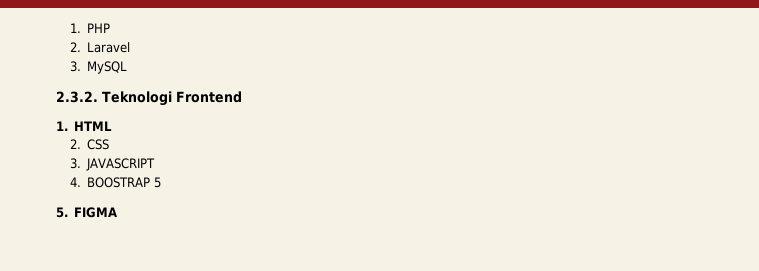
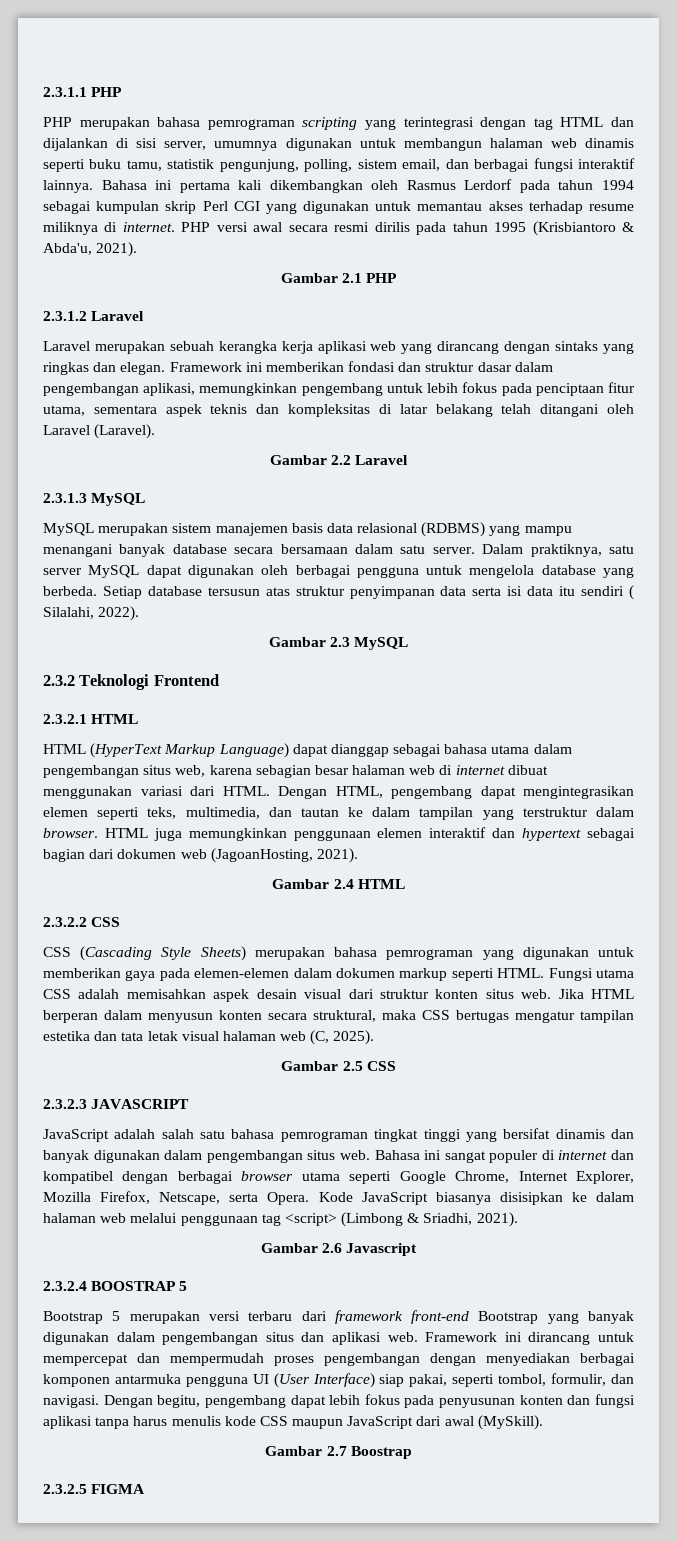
[70,23,111,33] [70,42,131,53] [70,61,128,74] [56,91,98,103] 1. PHP // 2. Laravel // 3. MySQL // 2.3.2. -> [43,87,123,97] [43,117,635,130] [43,138,635,151] [43,158,635,172] [43,179,634,193] [43,201,634,214] [43,221,634,236] [43,242,138,257] [280,273,398,283] [43,311,145,321] [43,341,634,354] [43,361,553,375] [43,382,635,396] [43,404,634,417] [43,424,156,439] [269,455,409,465] [43,493,146,506] [43,522,572,537] [43,544,634,557] [43,565,634,578] [43,585,634,600] [43,606,140,621] [268,637,409,650] [43,675,75,686] 2.3.1.1 PHP // PHP merupakan bahasa pemrograman scripting yang terintegrasi dengan tag HTML dan dijalankan di sisi server, umumnya digunakan untuk membangun halaman web dinamis seperti buku tamu, statistik pengunjung, polling, sistem email, dan berbagai fungsi interaktif lainnya. Bahasa ini pertama kali dikembangkan oleh Rasmus Lerdorf pada tahun 1994 sebagai kumpulan skrip Perl CGI yang digunakan untuk memantau akses terhadap resume miliknya di internet. PHP versi awal secara resmi dirilis pada tahun 1995 (Krisbiantoro & Abda'u, 2021). // Gambar 2.1 PHP // 2.3.1.2 Laravel // Laravel merupakan sebuah kerangka kerja aplikasi web yang dirancang dengan sintaks yang ringkas dan elegan. Framework ini memberikan fondasi dan struktur dasar dalam pengembangan aplikasi, memungkinkan pengembang untuk lebih fokus pada penciptaan fitur utama, sementara aspek teknis dan kompleksitas di latar belakang telah ditangani oleh Laravel (Laravel). // Gambar 2.2 Laravel // 2.3.1.3 MySQL // MySQL merupakan sistem manajemen basis data relasional (RDBMS) yang mampu menangani banyak database secara bersamaan dalam satu server. Dalam praktiknya, satu server MySQL dapat digunakan oleh berbagai pengguna untuk mengelola database yang berbeda. Setiap database tersusun atas struktur penyimpanan data serta isi data itu sendiri ( Silalahi, 2022). // Gambar 2.3 MySQL // 2.3.2
[56,121,113,131] [70,139,110,150] [70,158,156,171] [70,177,162,188] [56,207,68,218] 1. HTML // 2. CSS // 3. JAVASCRIPT // 4. BOOSTRAP 5 // 5. -> [43,714,139,724] [43,743,572,758] [43,765,548,778] [43,786,634,799] [43,807,634,820] [43,827,636,841] [43,848,358,863] [272,879,405,889] [43,917,121,927] [43,946,634,961] [43,968,634,981] [43,989,634,1002] [43,1010,634,1023] [43,1030,375,1045] [281,1061,396,1071] [43,1099,190,1109] [43,1128,634,1142] [43,1150,634,1163] [43,1171,635,1184] [43,1191,635,1205] [43,1212,518,1227] [260,1243,418,1256] [43,1281,188,1291] [43,1310,634,1324] [43,1332,635,1345] [43,1353,635,1366] [43,1373,634,1388] [43,1394,635,1408] [43,1415,543,1430] [265,1446,412,1459] [43,1484,87,1494] 2.3.2.1 HTML // HTML (HyperText Markup Language) dapat dianggap sebagai bahasa utama dalam pengembangan situs web, karena sebagian besar halaman web di internet dibuat menggunakan variasi dari HTML. Dengan HTML, pengembang dapat mengintegrasikan elemen seperti teks, multimedia, dan tautan ke dalam tampilan yang terstruktur dalam browser. HTML juga memungkinkan penggunaan elemen interaktif dan hypertext sebagai bagian dari dokumen web (JagoanHosting, 2021). // Gambar 2.4 HTML // 2.3.2.2 CSS // CSS (Cascading Style Sheets) merupakan bahasa pemrograman yang digunakan untuk memberikan gaya pada elemen-elemen dalam dokumen markup seperti HTML. Fungsi utama CSS adalah memisahkan aspek desain visual dari struktur konten situs web. Jika HTML berperan dalam menyusun konten secara struktural, maka CSS bertugas mengatur tampilan estetika dan tata letak visual halaman web (C, 2025). // Gambar 2.5 CSS // 2.3.2.3 JAVASCRIPT // JavaScript adalah salah satu bahasa pemrograman tingkat tinggi yang bersifat dinamis dan banyak digunakan dalam pengembangan situs web. Bahasa ini sangat populer di internet dan kompatibel dengan berbagai browser utama seperti Google Chrome, Internet Explorer, Mozilla Firefox, Netscape, serta Opera. Kode JavaScript biasanya disisipkan ke dalam halaman web melalui penggunaan tag <script> (Limbong & Sriadhi, 2021). // Gambar 2.6 Javascript // 2.3.2.4 BOOSTRAP 5 // Bootstrap 5 merupakan versi terbaru dari framework front-end Bootstrap yang banyak digunakan dalam pengembangan situs dan aplikasi web. Framework ini dirancang untuk mempercepat dan mempermudah proses pengembangan dengan menyediakan berbagai komponen antarmuka pengguna UI (User Interface) siap pakai, seperti tombol, formulir, dan navigasi. Dengan begitu, pengembang dapat lebih fokus pada penyusunan konten dan fungsi aplikasi tanpa harus menulis kode CSS maupun JavaScript dari awal (MySkill). // Gambar 2.7 Boostrap // 2.3.2.5

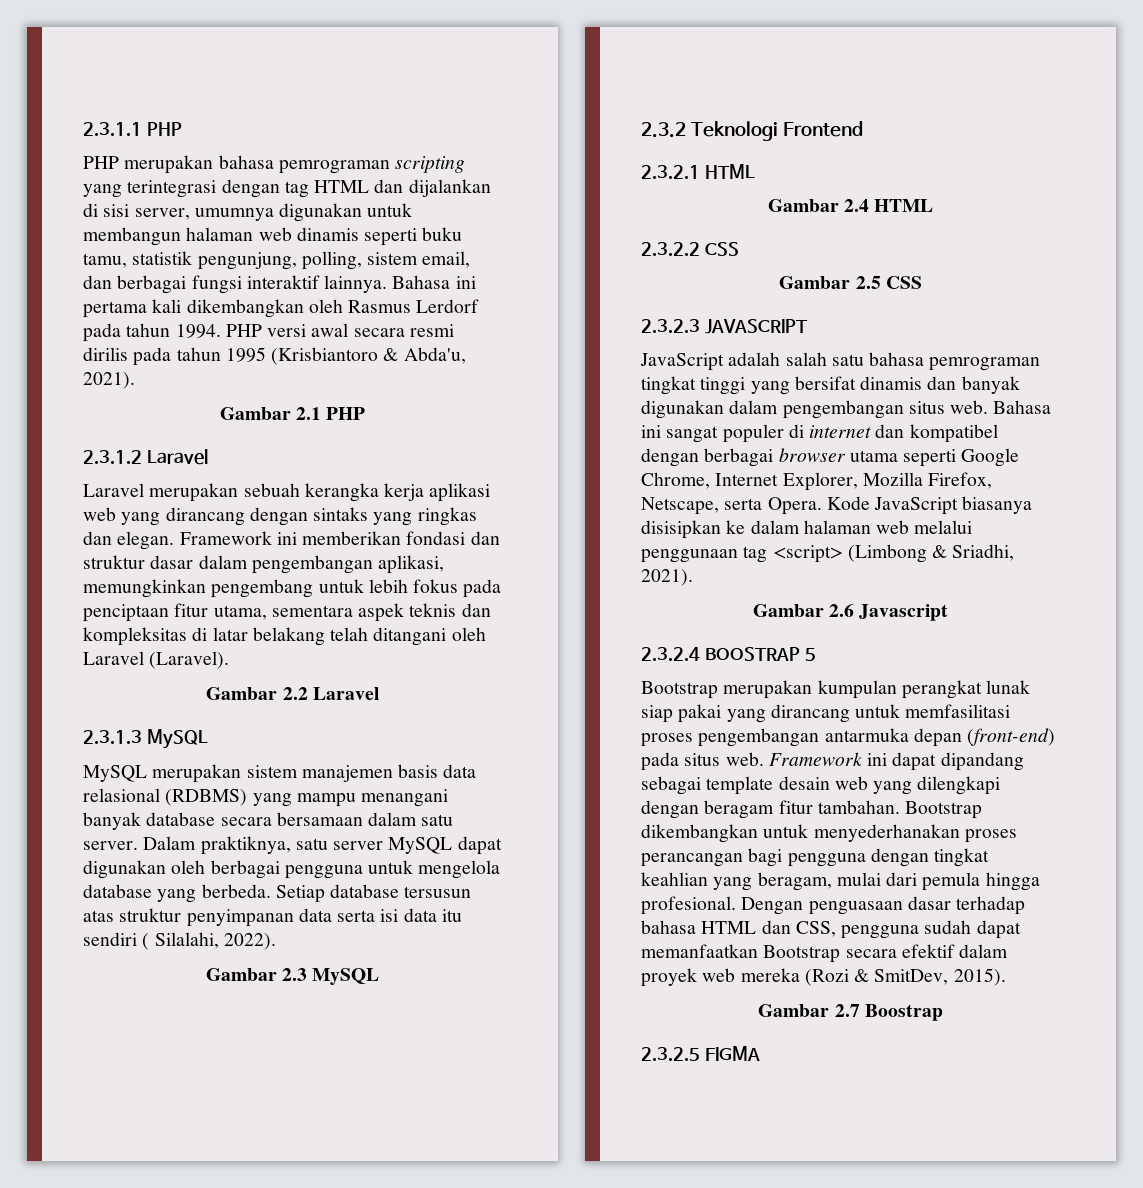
[601,180,634,190] [43,201,634,214] [43,222,175,235] 1994 sebagai kumpulan skrip Perl CGI yang digunakan untuk memantau akses terhadap resume miliknya di internet. -> [175,324,221,338] 1994.
[43,743,572,758] [43,765,548,778] [43,786,634,799] [43,807,634,820] [43,827,636,841] [43,848,358,863] // HTML (HyperText Markup Language) dapat dianggap sebagai bahasa utama dalam pengembangan situs web, karena sebagian besar halaman web di internet dibuat menggunakan variasi dari HTML. Dengan HTML, pengembang dapat mengintegrasikan elemen seperti teks, multimedia, dan tautan ke dalam tampilan yang terstruktur dalam browser. HTML juga memungkinkan penggunaan elemen interaktif dan hypertext sebagai bagian dari dokumen web (JagoanHosting, 2021). -> (755, 171) none
[43,946,634,961] [43,968,634,981] [43,989,634,1002] [43,1010,634,1023] [43,1030,375,1045] // CSS (Cascading Style Sheets) merupakan bahasa pemrograman yang digunakan untuk memberikan gaya pada elemen-elemen dalam dokumen markup seperti HTML. Fungsi utama CSS adalah memisahkan aspek desain visual dari struktur konten situs web. Jika HTML berperan dalam menyusun konten secara struktural, maka CSS bertugas mengatur tampilan estetika dan tata letak visual halaman web (C, 2025). -> (739, 249) none
[112,1310,634,1324] [43,1332,635,1345] [43,1353,635,1366] [43,1373,634,1388] [43,1394,635,1408] [43,1415,543,1430] 5 merupakan versi terbaru dari framework front-end Bootstrap yang banyak digunakan dalam pengembangan situs dan aplikasi web. Framework ini dirancang untuk mempercepat dan mempermudah proses pengembangan dengan menyediakan berbagai komponen antarmuka pengguna UI (User Interface) siap pakai, seperti tombol, formulir, dan navigasi. Dengan begitu, pengembang dapat lebih fokus pada penyusunan konten dan fungsi aplikasi tanpa harus menulis kode CSS maupun JavaScript dari awal (MySkill). -> [723,680,1031,699] [641,704,1011,723] [641,728,1056,747] [641,752,1024,771] [641,776,1001,795] [641,800,983,819] [641,824,1017,843] [641,848,990,867] [641,872,1040,891] [641,896,1026,915] [641,920,1021,939] [641,944,1009,963] [641,968,1006,987] merupakan kumpulan perangkat lunak siap pakai yang dirancang untuk memfasilitasi proses pengembangan antarmuka depan (front-end) pada situs web. Framework ini dapat dipandang sebagai template desain web yang dilengkapi dengan beragam fitur tambahan. Bootstrap dikembangkan untuk menyederhanakan proses perancangan bagi pengguna dengan tingkat keahlian yang beragam, mulai dari pemula hingga profesional. Dengan penguasaan dasar terhadap bahasa HTML dan CSS, pengguna sudah dapat memanfaatkan Bootstrap secara efektif dalam proyek web mereka (Rozi & SmitDev, 2015).

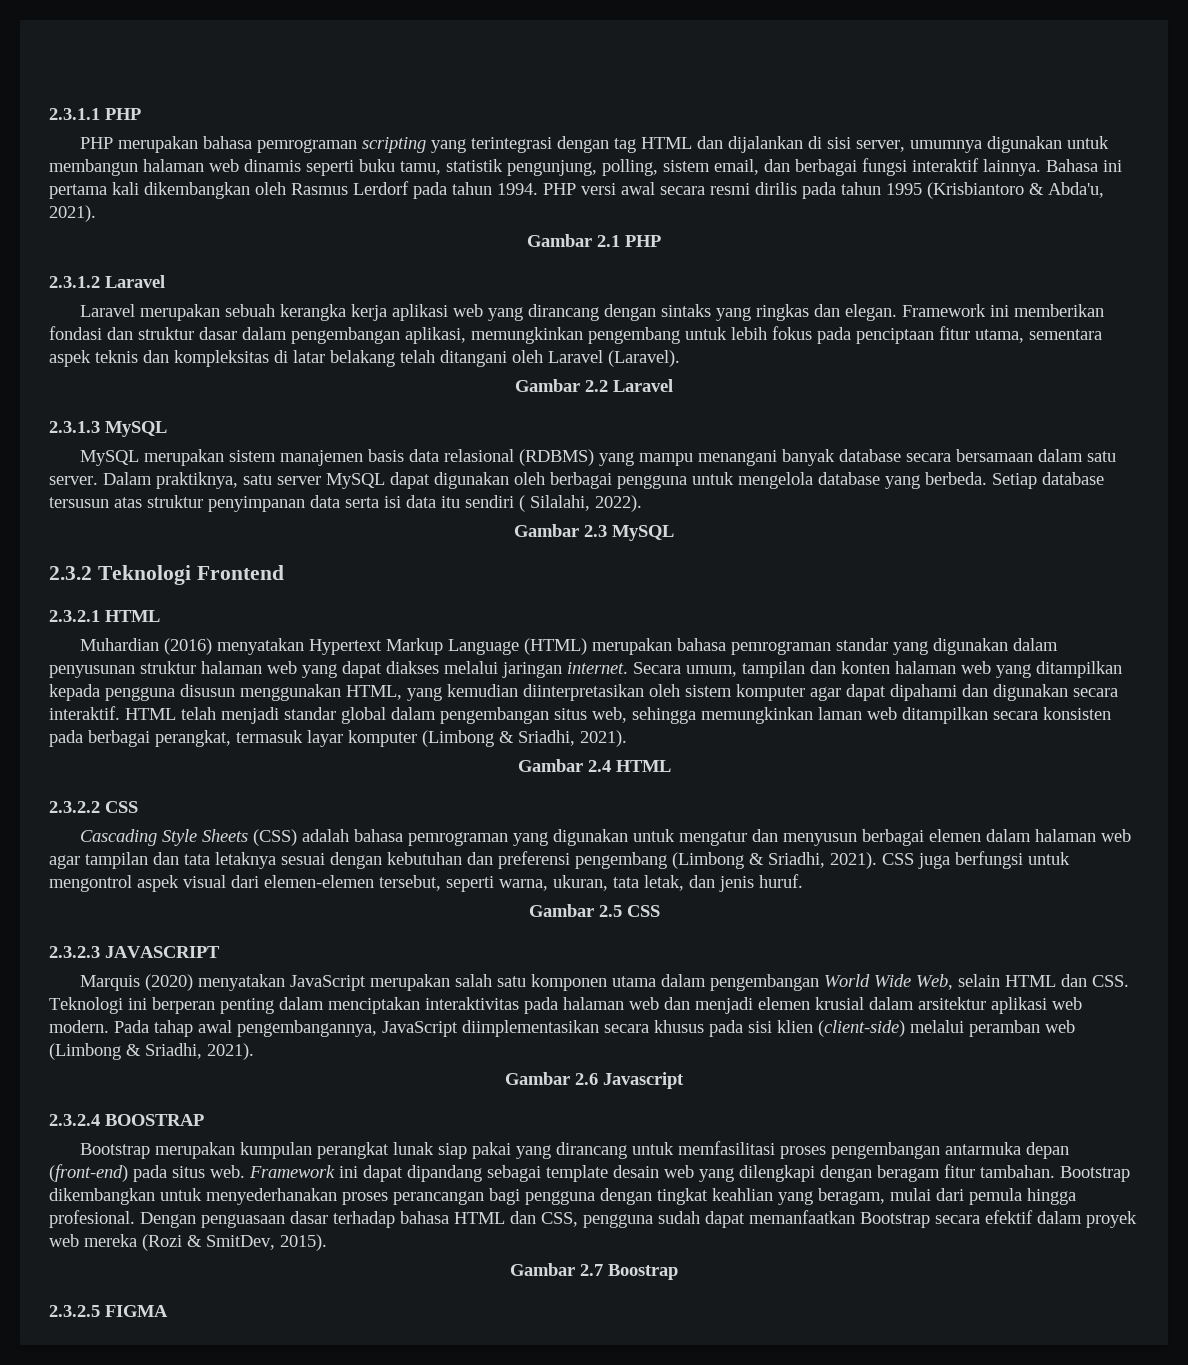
(755, 171) none -> [79,638,1058,655] [49,661,1122,678] [49,684,1118,701] [49,706,1111,724] [49,730,627,747] // Muhardian (2016) menyatakan Hypertext Markup Language (HTML) merupakan bahasa pemrograman standar yang digunakan dalam penyusunan struktur halaman web yang dapat diakses melalui jaringan internet. Secara umum, tampilan dan konten halaman web yang ditampilkan kepada pengguna disusun menggunakan HTML, yang kemudian diinterpretasikan oleh sistem komputer agar dapat dipahami dan digunakan secara interaktif. HTML telah menjadi standar global dalam pengembangan situs web, sehingga memungkinkan laman web ditampilkan secara konsisten pada berbagai perangkat, termasuk layar komputer (Limbong & Sriadhi, 2021).
(739, 249) none -> [79,829,1131,846] [49,851,1070,869] [49,874,803,892] // Cascading Style Sheets (CSS) adalah bahasa pemrograman yang digunakan untuk mengatur dan menyusun berbagai elemen dalam halaman web agar tampilan dan tata letaknya sesuai dengan kebutuhan dan preferensi pengembang (Limbong & Sriadhi, 2021). CSS juga berfungsi untuk mengontrol aspek visual dari elemen-elemen tersebut, seperti warna, ukuran, tata letak, dan jenis huruf.
[640,352,1041,371] [641,376,1020,395] [641,400,1052,419] [641,424,998,443] [641,448,1020,467] [641,472,993,491] [641,496,1033,515] [641,520,973,539] [641,545,843,563] JavaScript adalah salah satu bahasa pemrograman tingkat tinggi yang bersifat dinamis dan banyak digunakan dalam pengembangan situs web. Bahasa ini sangat populer di internet dan kompatibel dengan berbagai browser utama seperti Google Chrome, Internet Explorer, Mozilla Firefox, Netscape, serta Opera. Kode JavaScript biasanya disisipkan ke dalam halaman web melalui penggunaan tag <script> -> [79,974,1129,991] [49,997,1082,1014] [49,1020,1075,1037] Marquis (2020) menyatakan JavaScript merupakan salah satu komponen utama dalam pengembangan World Wide Web, selain HTML dan CSS. Teknologi ini berperan penting dalam menciptakan interaktivitas pada halaman web dan menjadi elemen krusial dalam arsitektur aplikasi web modern. Pada tahap awal pengembangannya, JavaScript diimplementasikan secara khusus pada sisi klien (client-side) melalui peramban web
[804,648,816,661] 5 -> (204, 1120) none

